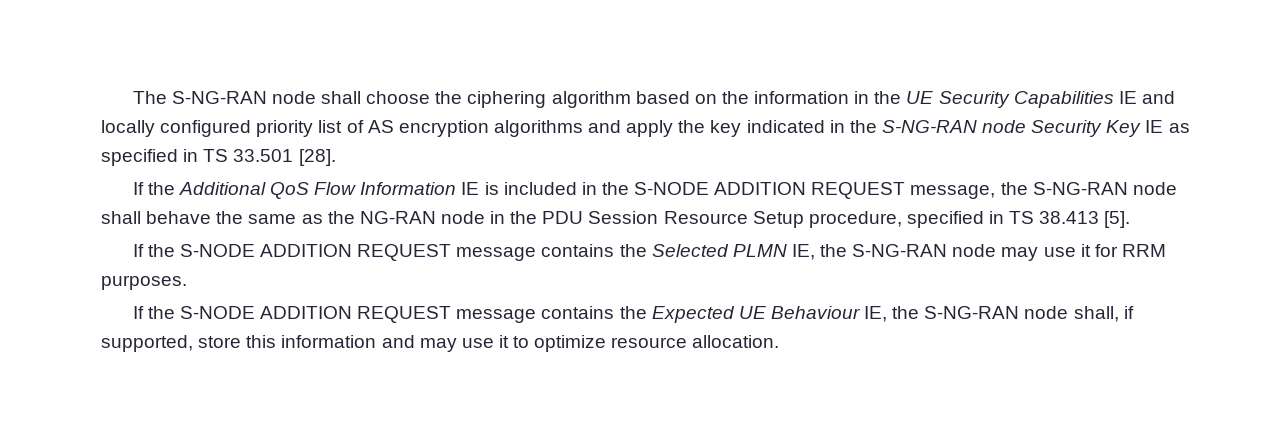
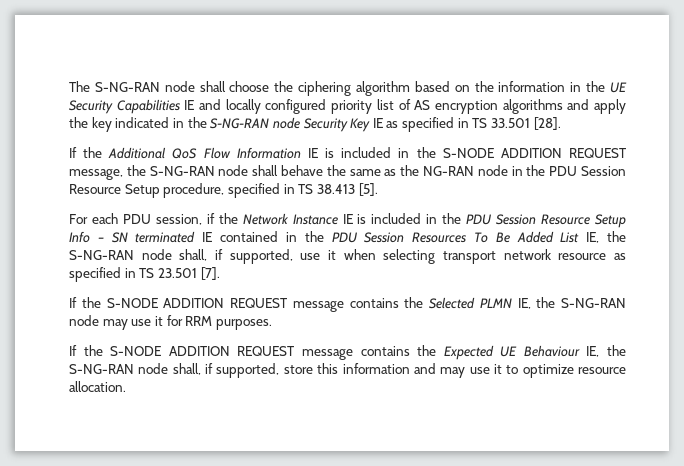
(1131, 219) none -> [69,213,626,228] [69,231,626,243] [69,249,627,264] [69,267,220,282] // For each PDU session, if the Network Instance IE is included in the PDU Session Resource Setup Info – SN terminated IE contained in the PDU Session Resources To Be Added List IE, the S-NG-RAN node shall, if supported, use it when selecting transport network resource as specified in TS 23.501 [7].

